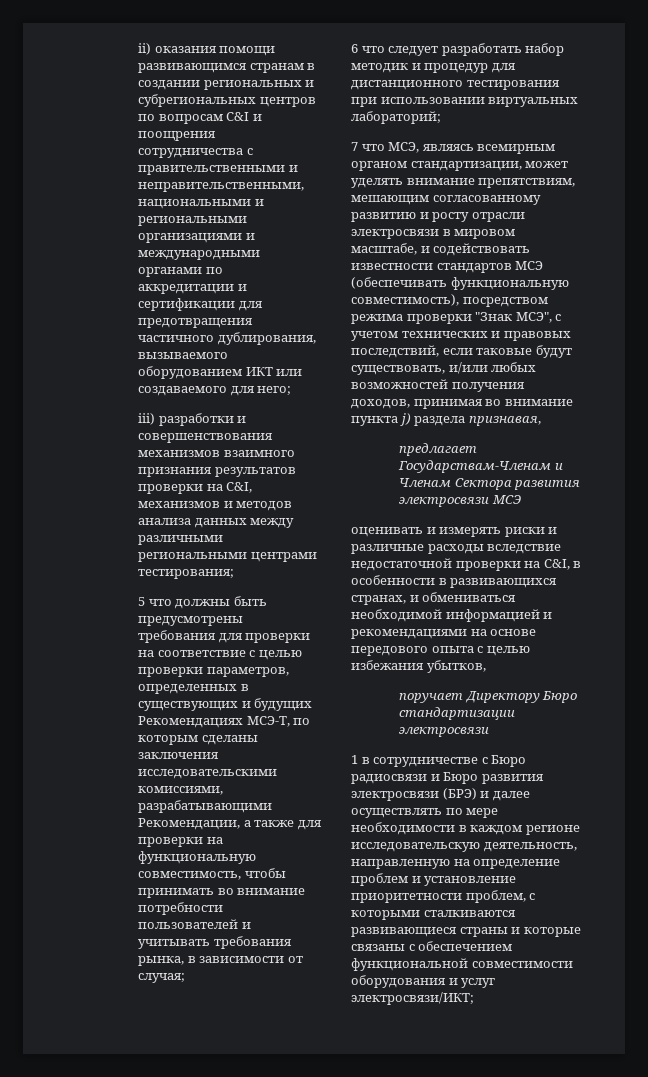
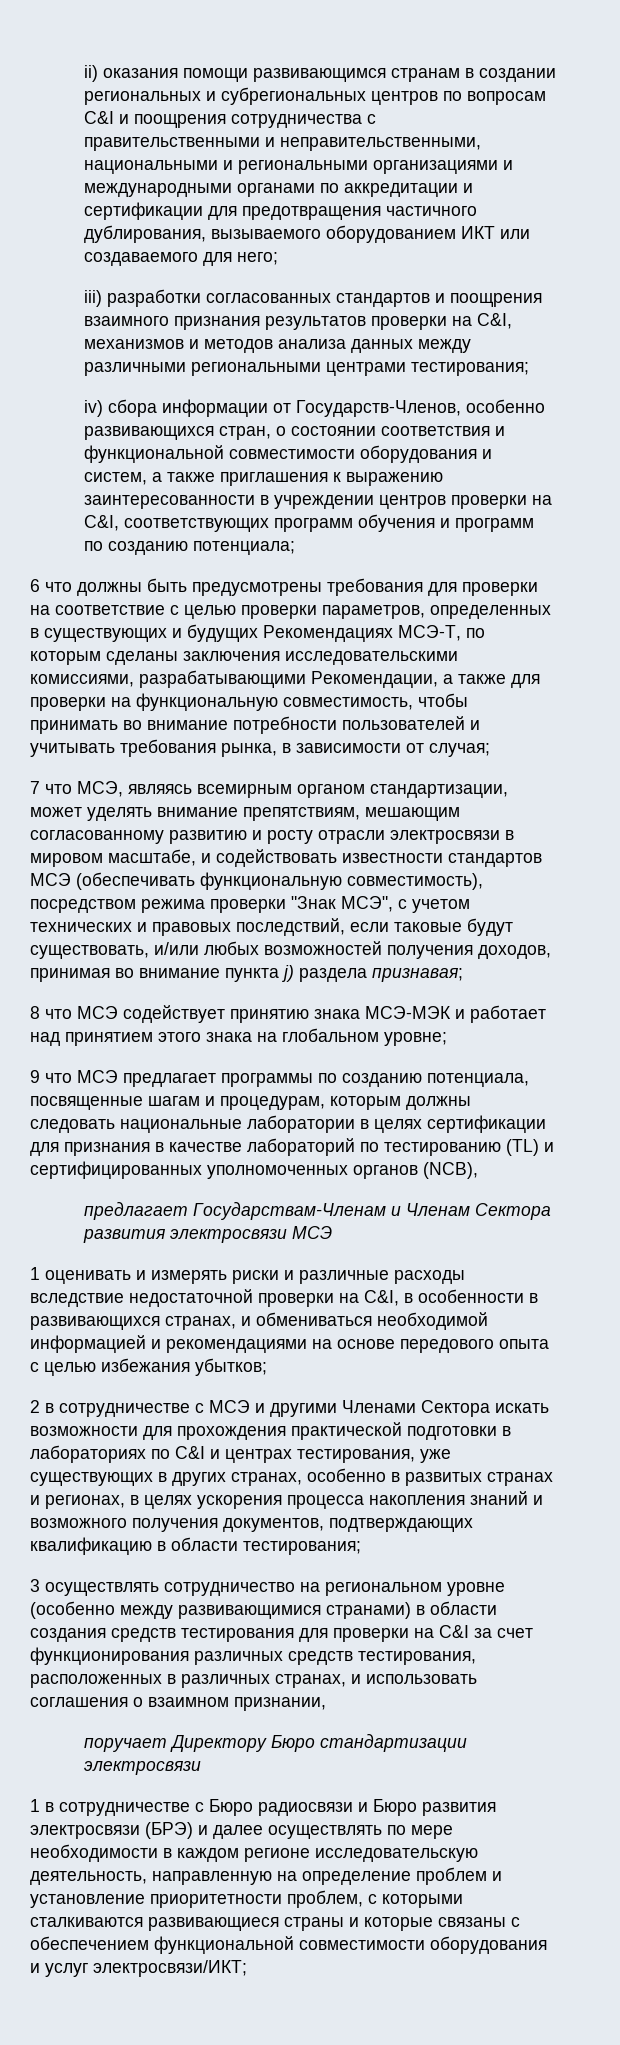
[237,416,247,423] [138,433,274,443] [138,450,221,457] и совершенствования механизмов -> [206,293,543,307] согласованных стандартов и поощрения
[138,597,146,606] 5 -> [84,399,546,417] [84,426,506,440] [84,445,493,463] [84,472,444,486] [84,495,553,509] [84,514,535,532] [84,541,296,555] [30,579,40,592] iv) сбора информации от Государств-Членов, особенно развивающихся стран, о состоянии соответствия и функциональной совместимости оборудования и систем, а также приглашения к выражению заинтересованности в учреждении центров проверки на C&I, соответствующих программ обучения и программ по созданию потенциала; // 6
[351,43,565,56] [351,63,516,73] [351,80,560,90] [351,97,579,107] [351,111,441,124] // 6 что следует разработать набор методик и процедур для дистанционного тестирования при использовании виртуальных лабораторий; -> (490, 750) none
[468,416,541,426] признавая, -> [372,968,463,982] [30,1005,546,1023] [30,1028,447,1046] [30,1070,529,1087] [30,1096,471,1110] [30,1115,546,1133] [30,1138,554,1156] [30,1161,478,1179] признавая; // 8 что МСЭ содействует принятию знака МСЭ-МЭК и работает над принятием этого знака на глобальном уровне; // 9 что МСЭ предлагает программы по созданию потенциала, посвященные шагам и процедурам, которым должны следовать национальные лаборатории в целях сертификации для признания в качестве лабораторий по тестированию (TL) и сертифицированных уполномоченных органов (NCB),
(521, 499) none -> [30,1267,40,1280] 1
[426,660,486,673] убытков, -> [195,1358,267,1376] [30,1400,549,1417] [30,1422,511,1440] [30,1445,451,1463] [30,1468,553,1486] [30,1491,543,1509] [30,1518,473,1532] [30,1537,361,1555] [30,1579,505,1596] [30,1601,497,1619] [30,1625,533,1642] [30,1647,476,1665] [30,1674,477,1688] [30,1697,326,1711] убытков; // 2 в сотрудничестве с МСЭ и другими Членами Сектора искать возможности для прохождения практической подготовки в лабораториях по C&I и центрах тестирования, уже существующих в других странах, особенно в развитых странах и регионах, в целях ускорения процесса накопления знаний и возможного получения документов, подтверждающих квалификацию в области тестирования; // 3 осуществлять сотрудничество на региональном уровне (особенно между развивающимися странами) в области создания средств тестирования для проверки на C&I за счет функционирования различных средств тестирования, расположенных в различных странах, и использовать соглашения о взаимном признании,

